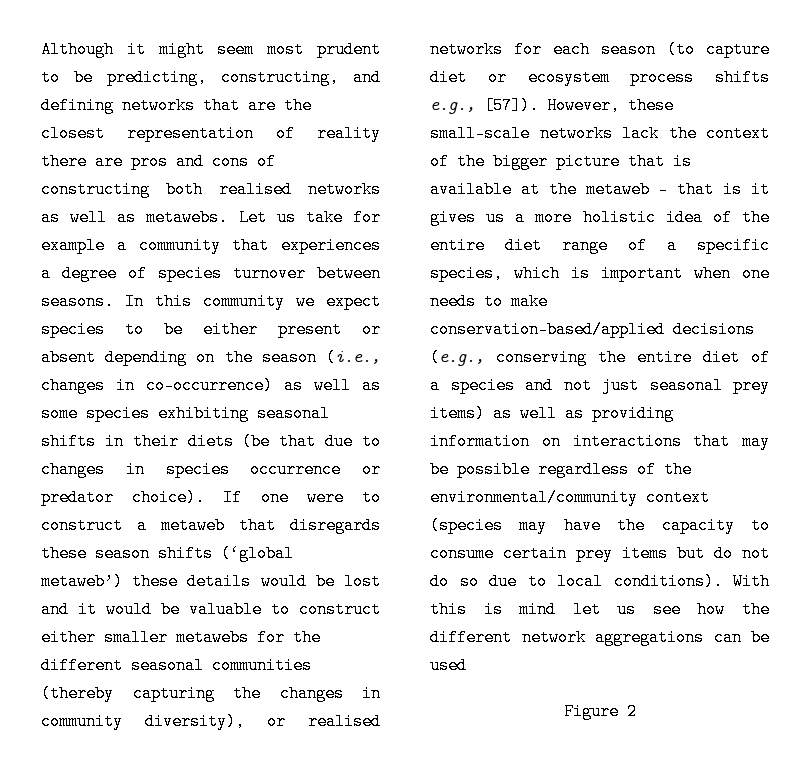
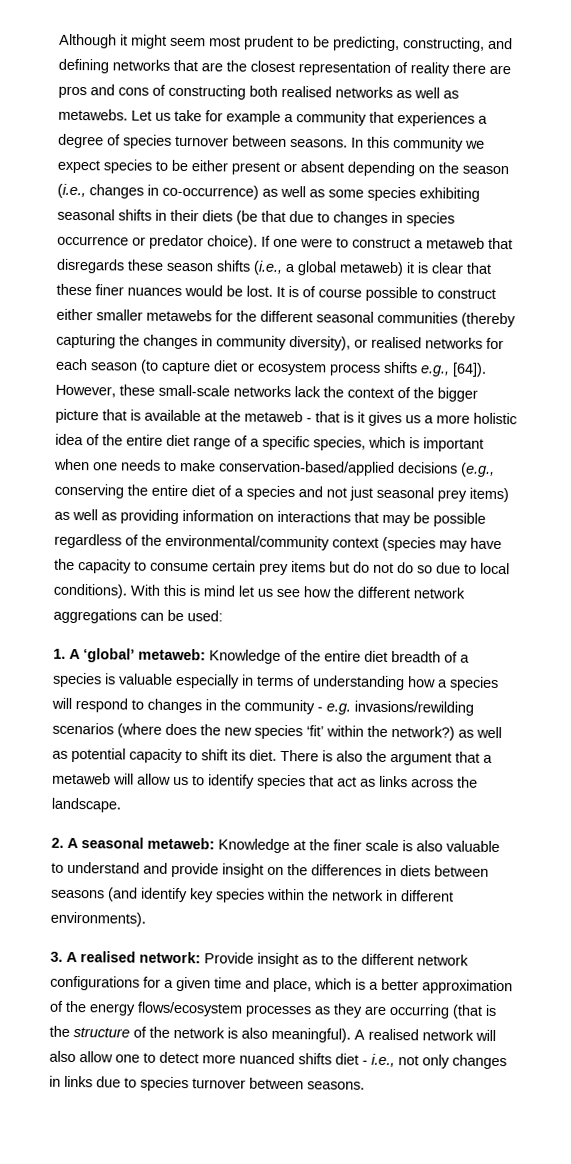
[221,545,294,562] [41,573,381,590] [41,601,262,618] (‘global metaweb’) these details would be lost and it would be valuable -> [253,260,492,277] [56,283,418,302] (i.e., a global metaweb) it is clear that these finer nuances would be lost. It is of course possible
[484,97,539,114] [57]). -> [452,362,487,377] [64]).
[430,657,467,674] [563,703,637,720] used // Figure 2 -> [187,610,223,622] [53,648,470,664] [53,672,499,692] [51,697,474,716] [52,722,502,741] [52,747,493,766] [52,772,478,790] [51,797,121,813] [51,837,500,854] [51,861,489,878] [51,887,454,903] [50,911,146,927] [50,951,469,968] [50,975,513,995] [49,1000,497,1019] [49,1025,496,1043] [49,1050,507,1070] [49,1075,365,1092] used: // 1. A ‘global’ metaweb: Knowledge of the entire diet breadth of a species is valuable especially in terms of understanding how a species will respond to changes in the community - e.g. invasions/rewilding scenarios (where does the new species ‘fit’ within the network?) as well as potential capacity to shift its diet. There is also the argument that a metaweb will allow us to identify species that act as links across the landscape. // 2. A seasonal metaweb: Knowledge at the finer scale is also valuable to understand and provide insight on the differences in diets between seasons (and identify key species within the network in different environments). // 3. A realised network: Provide insight as to the different network configurations for a given time and place, which is a better approximation of the energy flows/ecosystem processes as they are occurring (that is the structure of the network is also meaningful). A realised network will also allow one to detect more nuanced shifts diet - i.e., not only changes in links due to species turnover between seasons.

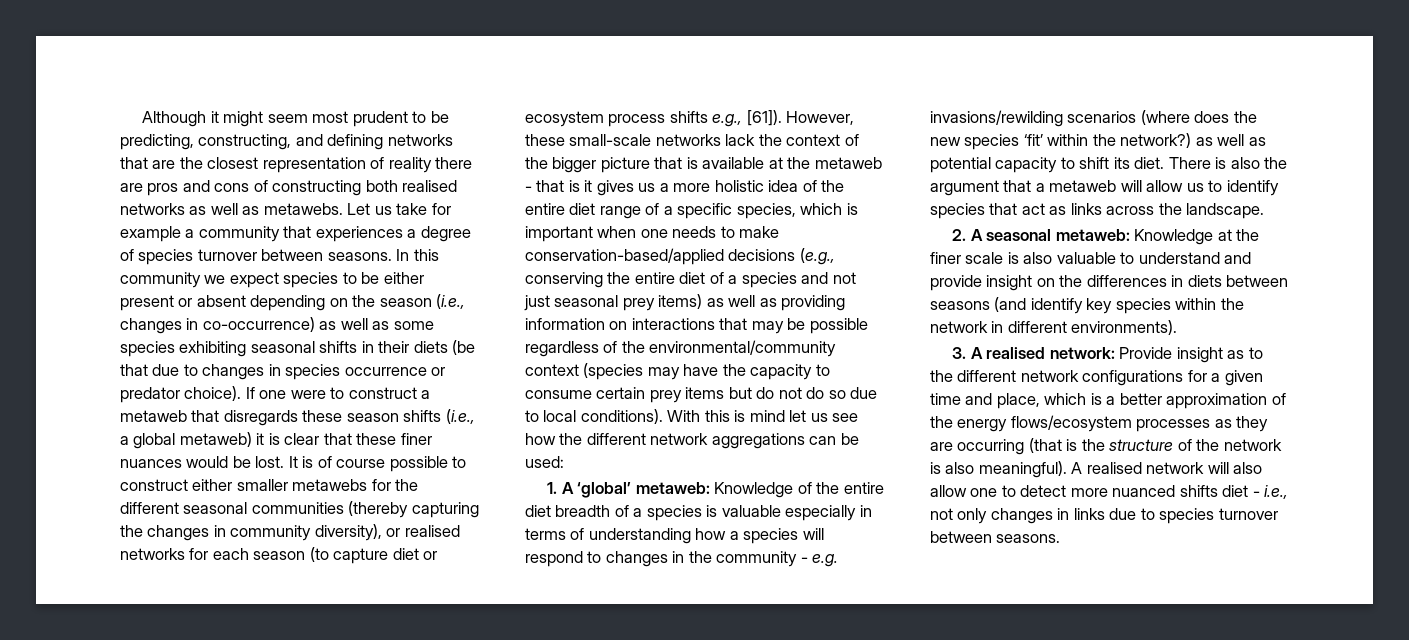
[452,362,487,377] [64]). -> [746,110,782,126] [61]).

